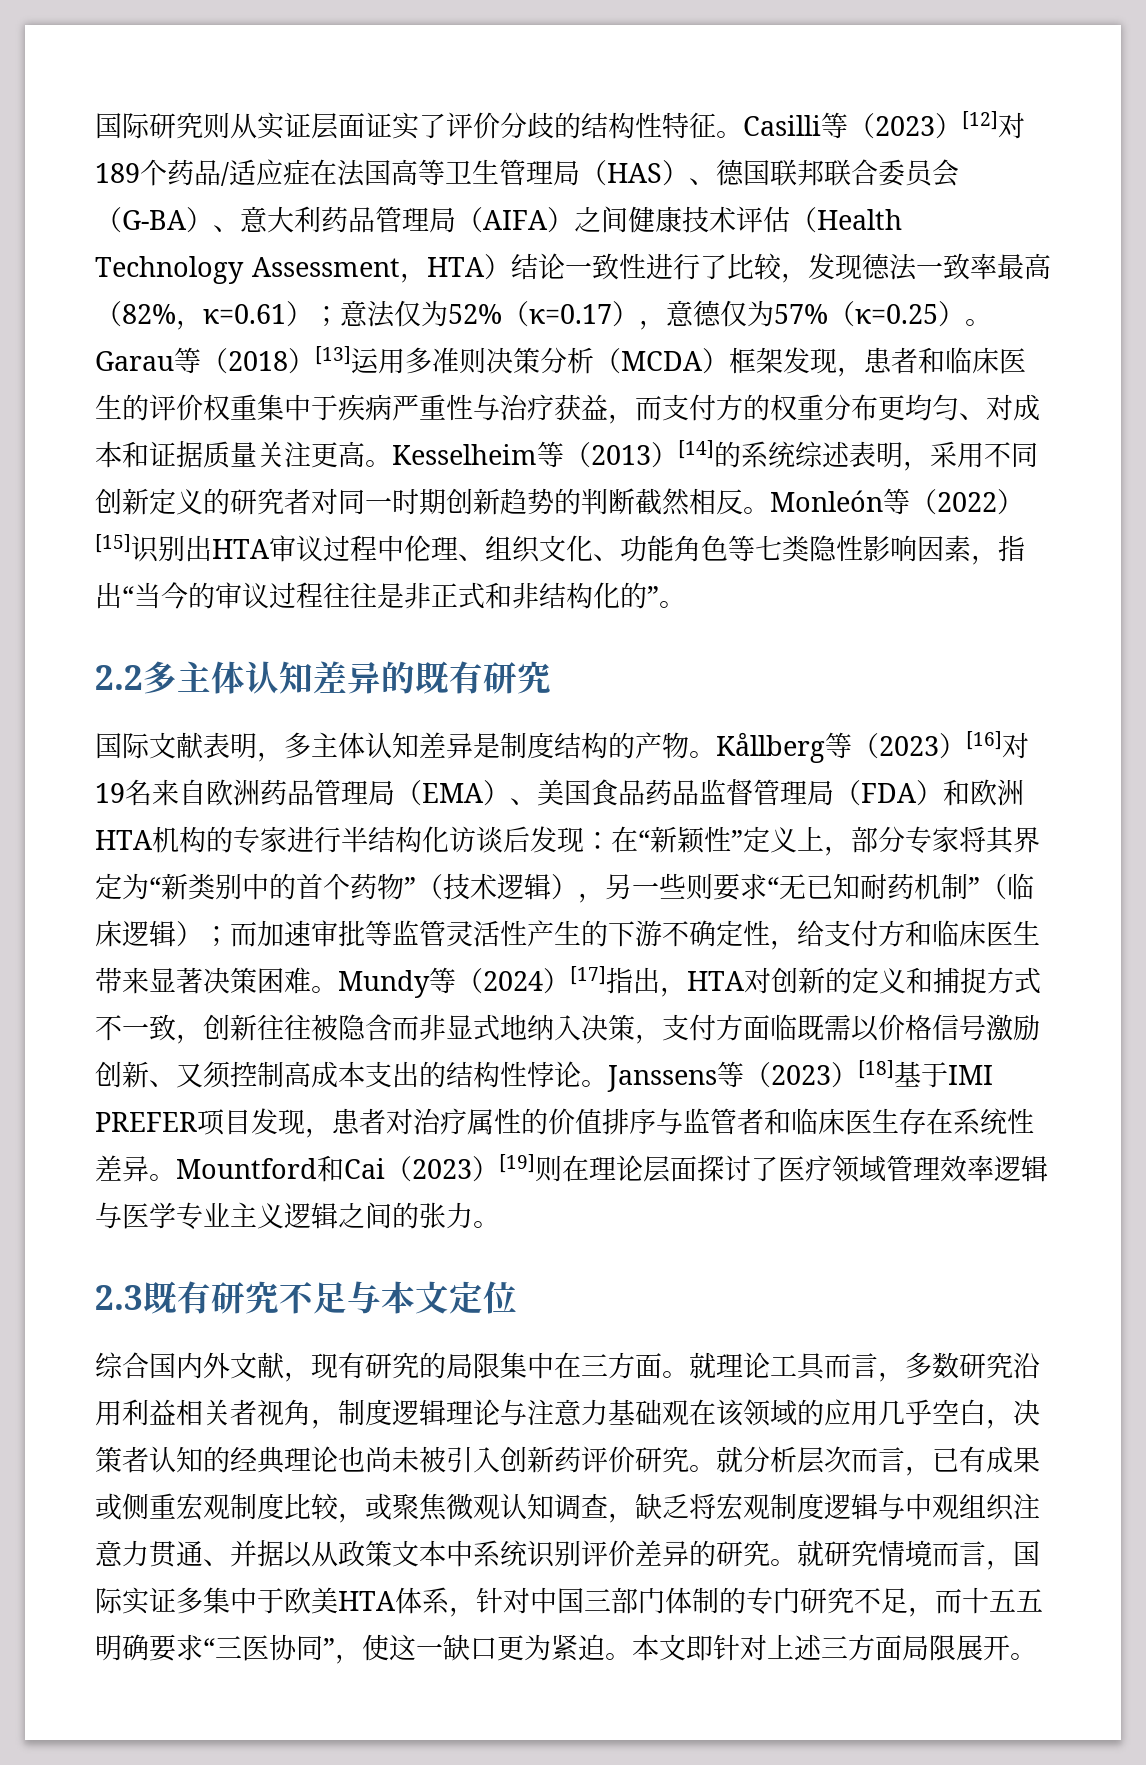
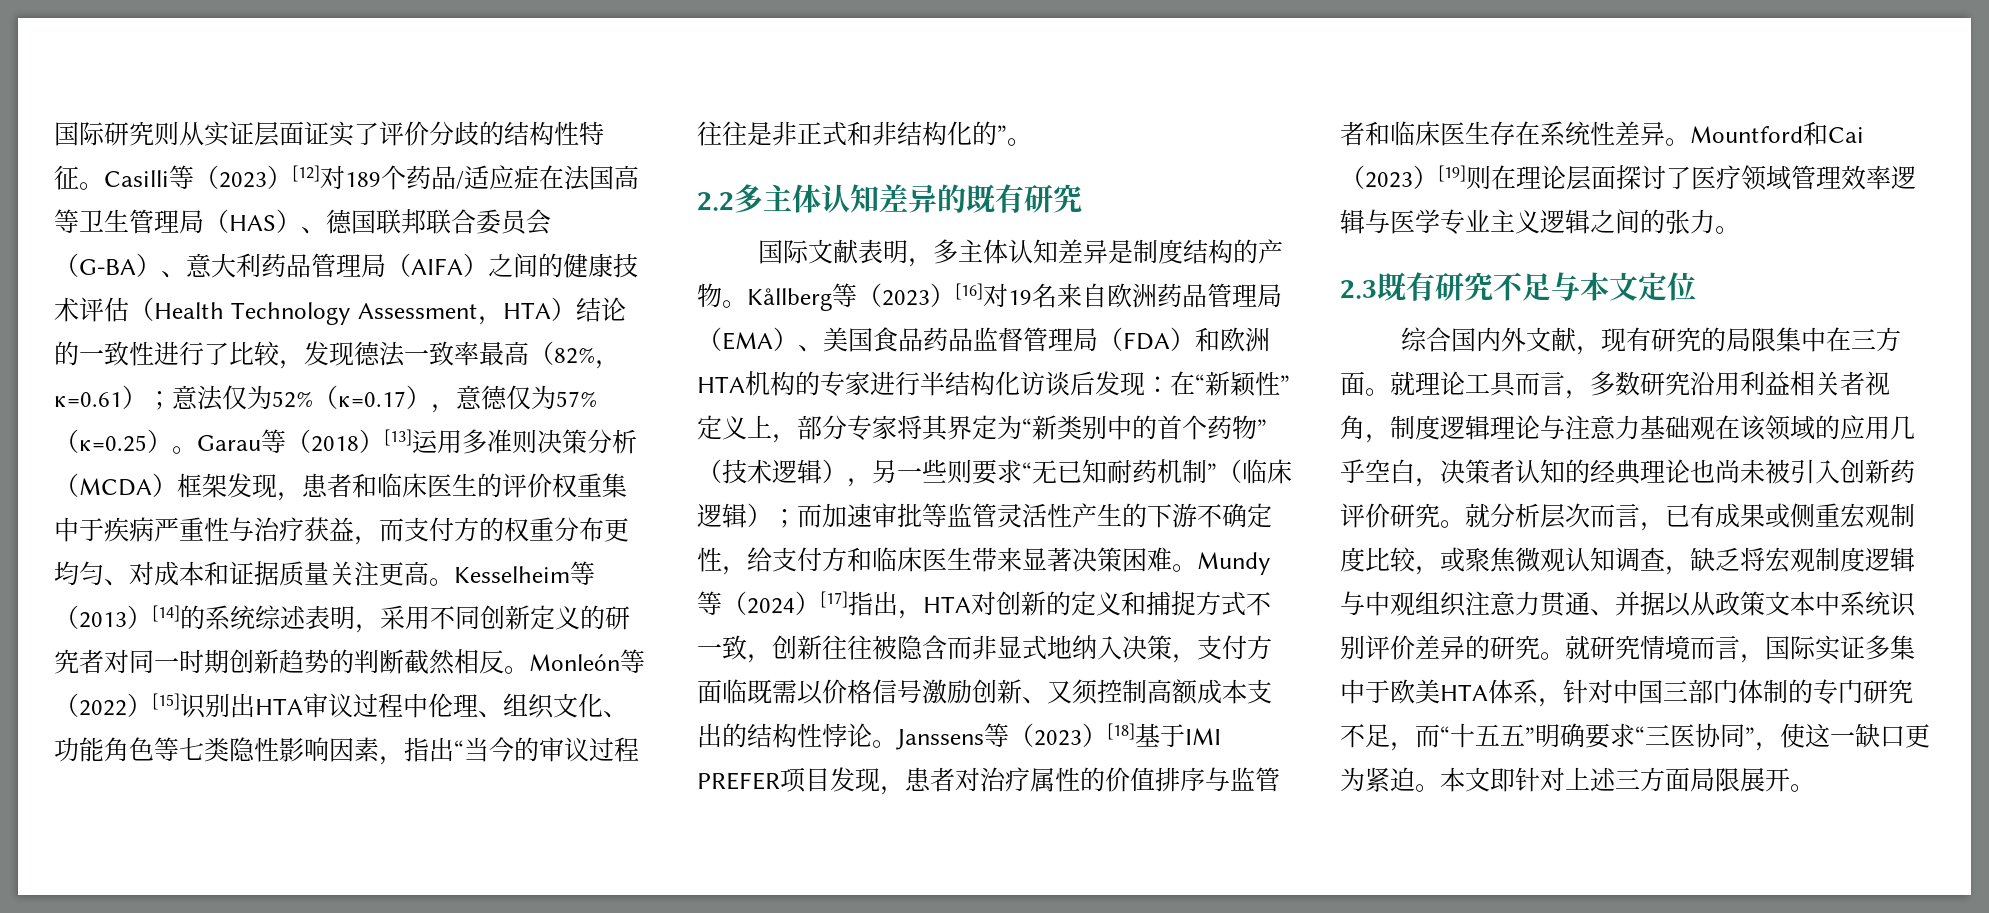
(628, 219) none -> [538,253,563,278] 的
(565, 266) none -> [54,341,79,366] 的
(311, 1074) none -> [1172,679,1198,705] 额
[962,1587,1043,1614] 十五五 -> [1440,723,1535,748] “十五五”

